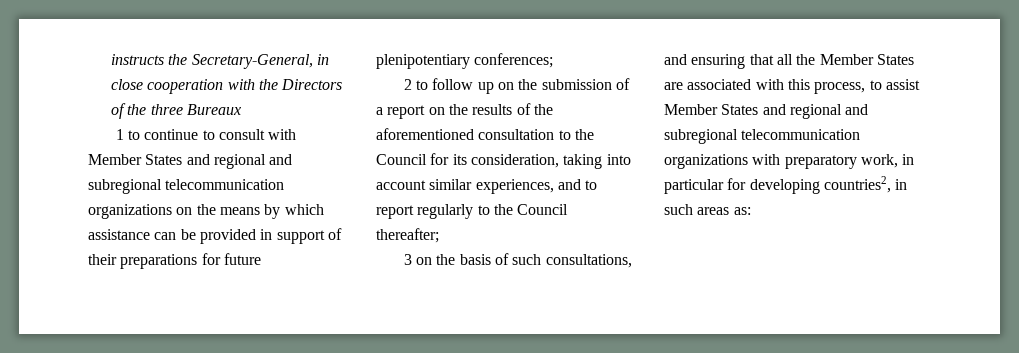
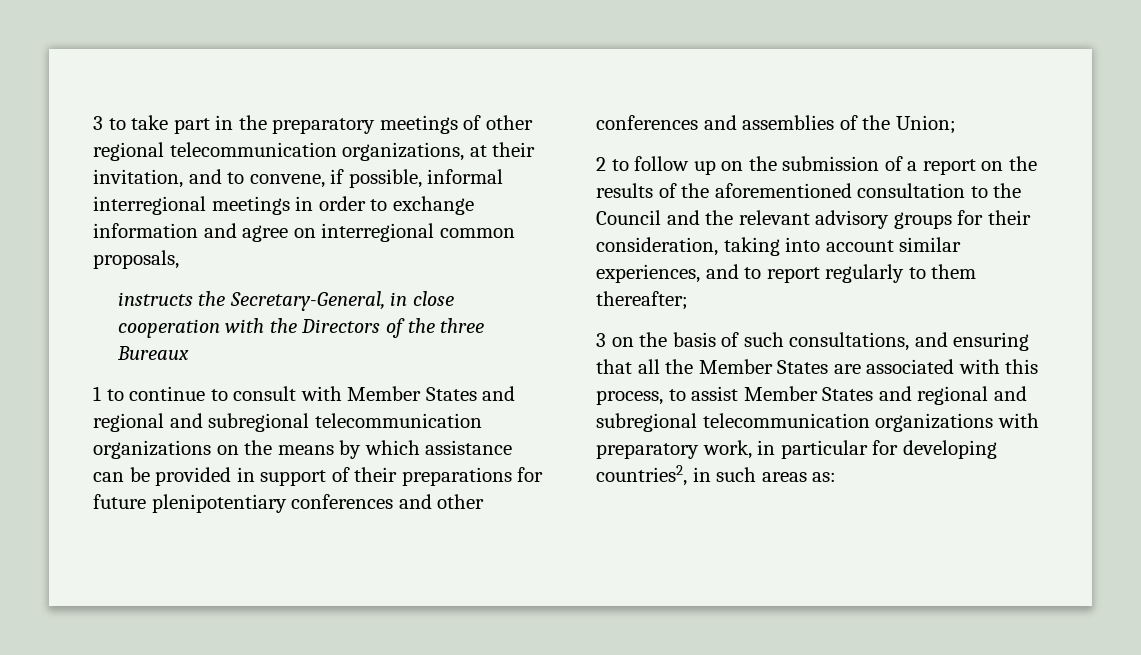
(110, 59) none -> [93,115,533,134] [93,142,536,161] [93,169,504,188] [93,196,474,215] [93,223,515,242] [93,250,179,269] 3 to take part in the preparatory meetings of other regional telecommunication organizations, at their invitation, and to convene, if possible, informal interregional meetings in order to exchange information and agree on interregional common proposals, //
[474,53,554,68] conferences; -> [291,494,485,509] [596,115,956,134] conferences and other conferences and assemblies of the Union;
[430,153,467,165] for its -> [666,210,1031,229] and the relevant advisory groups for their
[493,204,569,215] the Council -> [931,264,977,279] them

